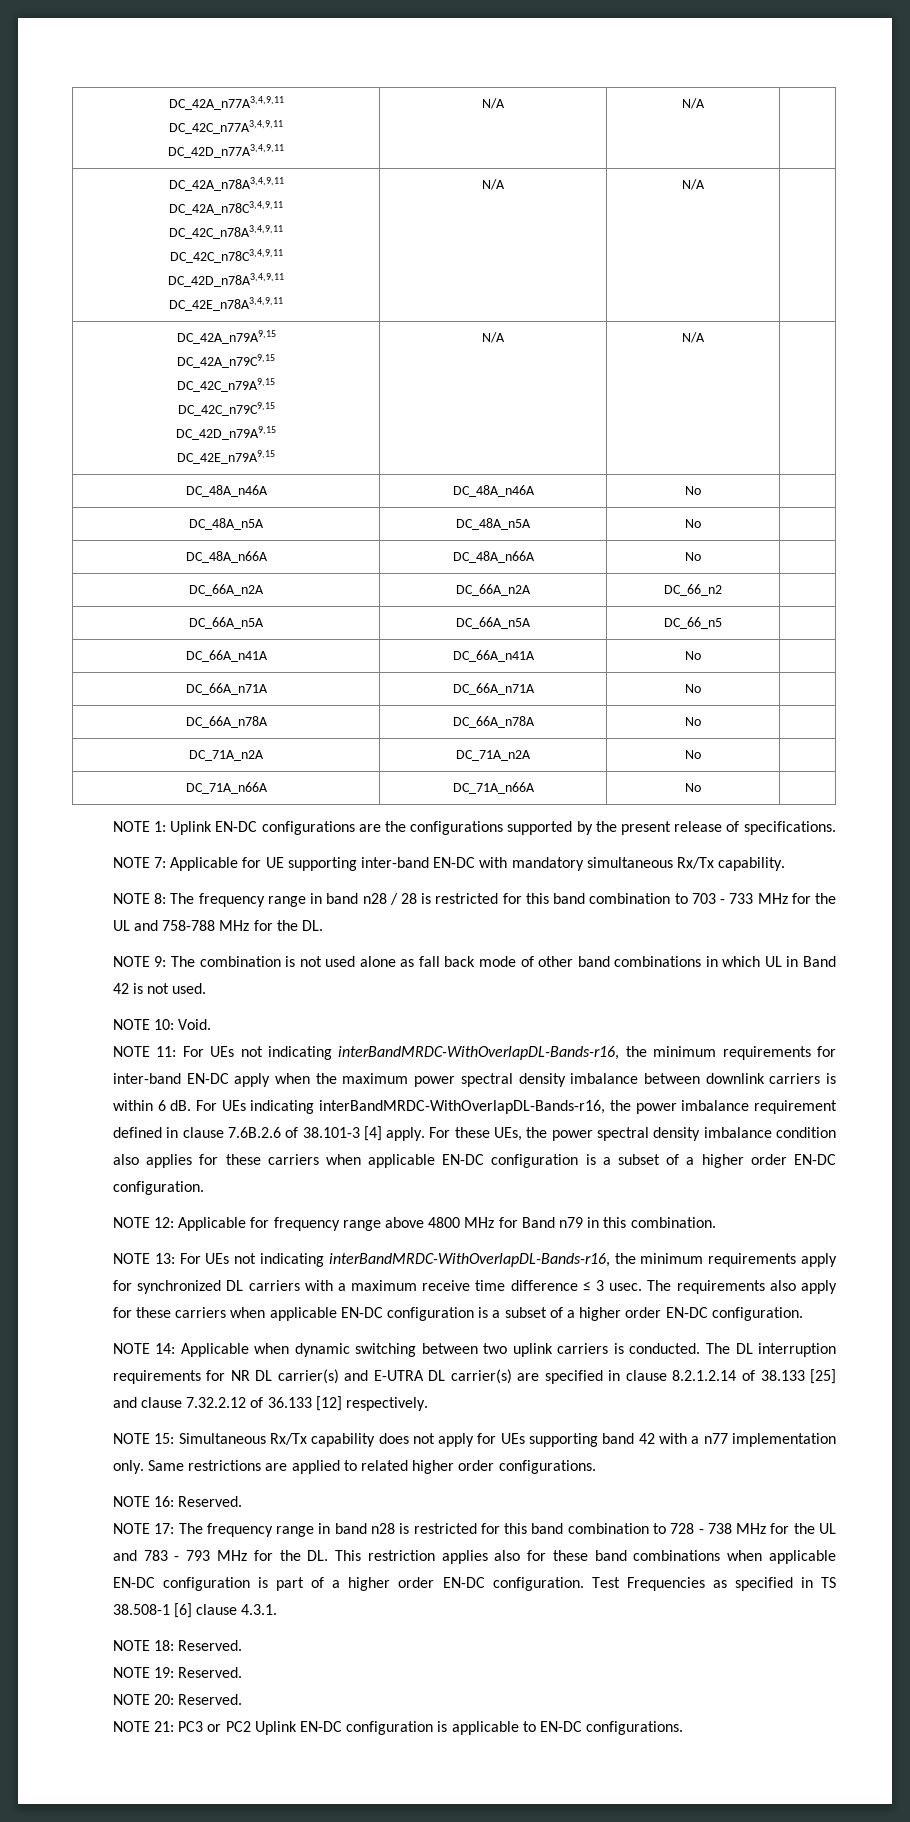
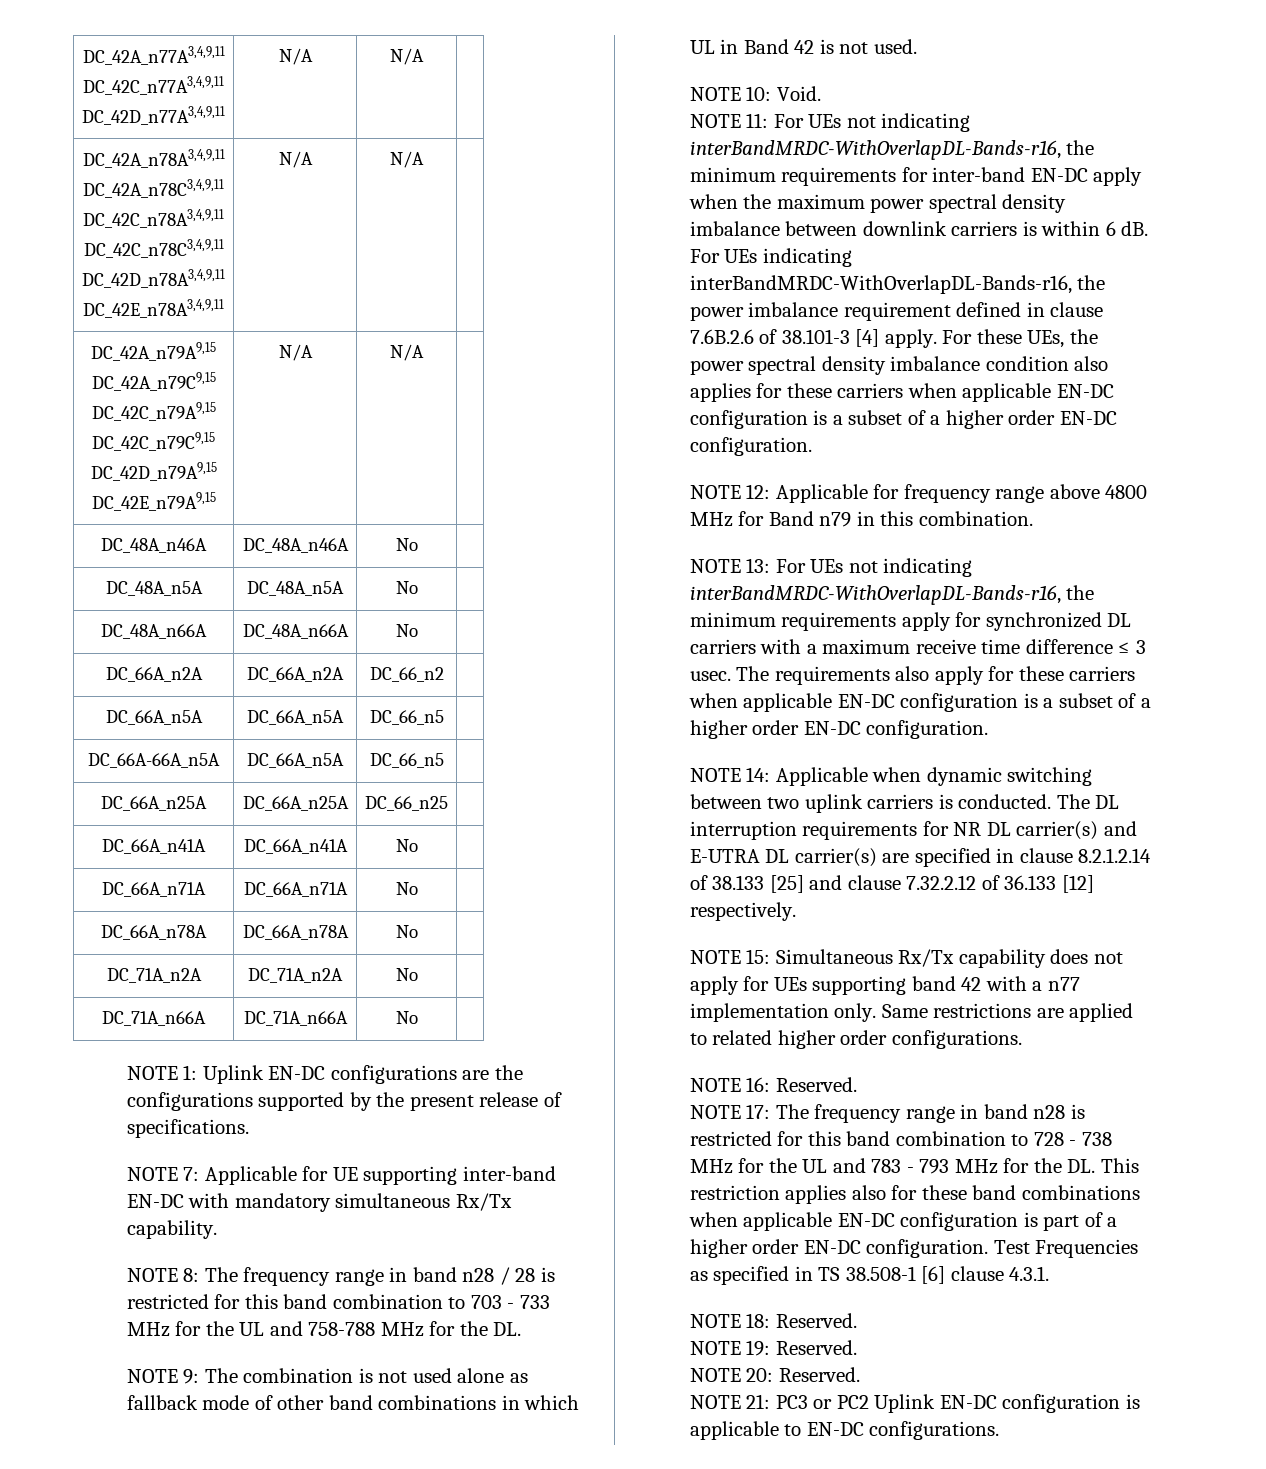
(722, 623) none -> [88,753,220,768] [247,753,344,768] [369,753,444,768] [101,796,207,811] [242,796,349,811] [365,796,448,811] // DC_66A-66A_n5A | DC_66A_n5A | DC_66_n5 | // DC_66A_n25A | DC_66A_n25A | DC_66_n25 |
[418,956,476,967] fall back -> [126,1395,198,1410] fallback

